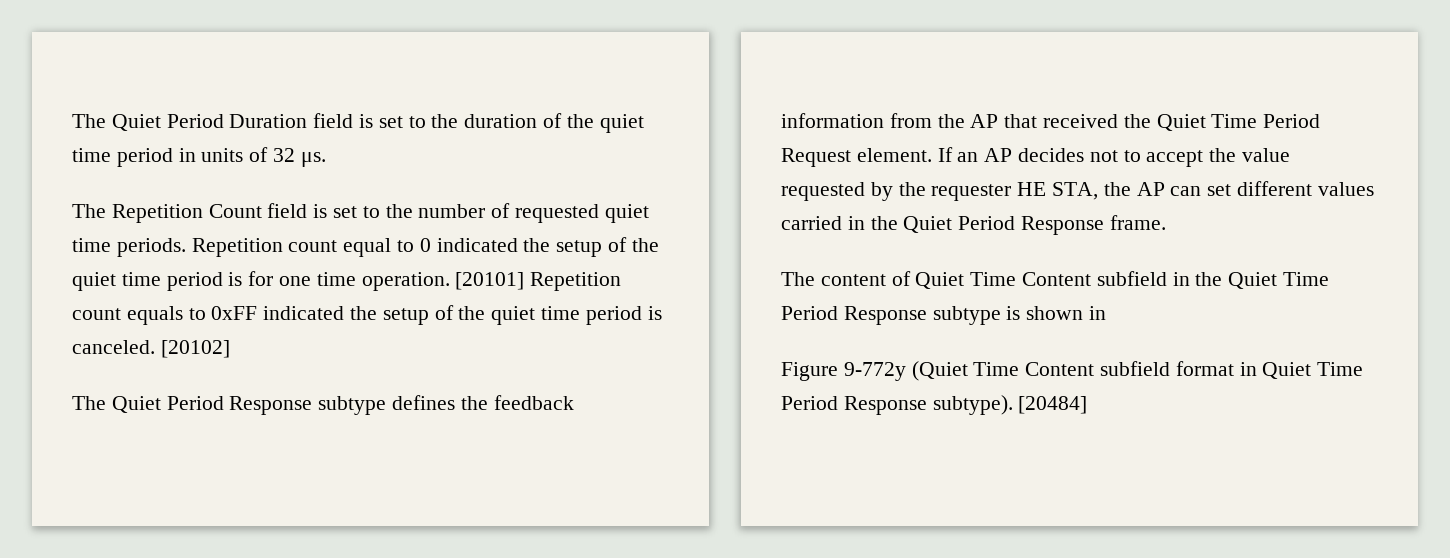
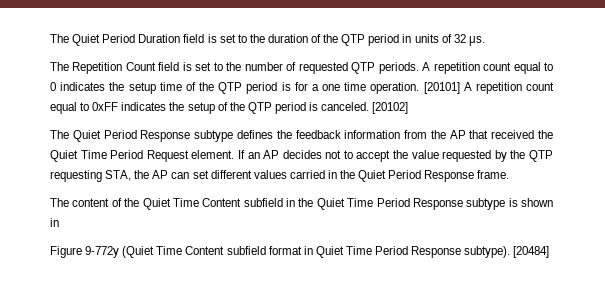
[599,114,644,133] [72,148,111,162] quiet time -> [341,34,366,46] QTP
[604,204,649,223] [72,237,659,257] [72,271,622,291] [72,305,581,325] quiet time periods. Repetition count equal to 0 indicated the setup of the quiet time period is for one time operation. [20101] Repetition count equals to 0xFF indicated the setup of the quiet time -> [351,62,554,74] [50,82,555,94] [50,102,272,114] QTP periods. A repetition count equal to 0 indicates the setup time of the QTP period is for a one time operation. [20101] A repetition count equal to 0xFF indicates the setup of the QTP
[931,182,1047,201] requester HE -> [528,150,553,162] [50,170,102,182] QTP requesting
(911, 278) none -> [124,198,140,207] the

